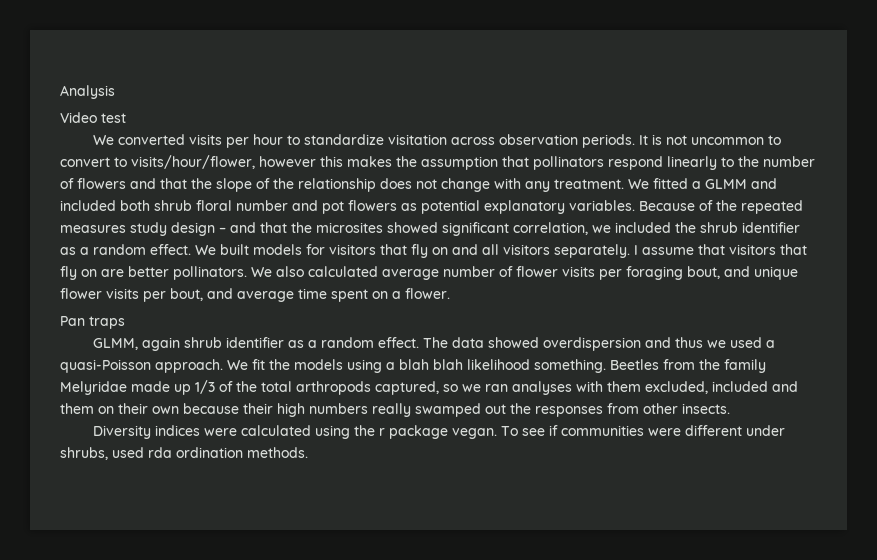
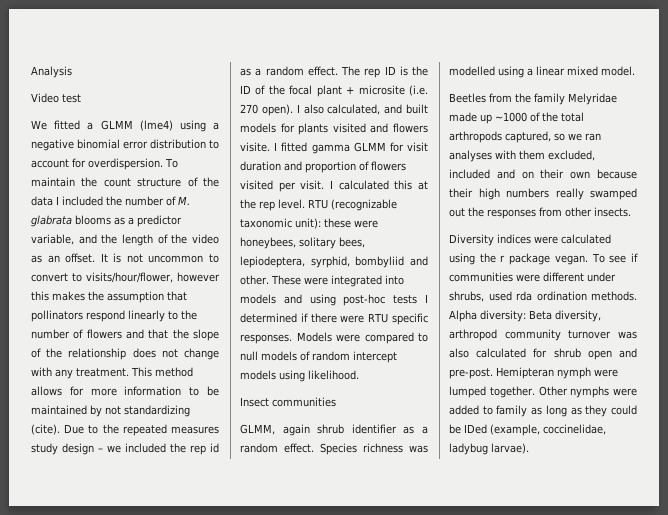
[117,134,635,148] converted visits per hour to standardize visitation across observation periods. -> [54,120,219,132] [31,139,219,151] [31,158,178,170] [31,177,220,187] [31,196,190,206] [31,215,182,227] [31,234,219,246] [31,253,96,263] fitted a GLMM (lme4) using a negative binomial error distribution to account for overdispersion. To maintain the count structure of the data I included the number of M. glabrata blooms as a predictor variable, and the length of the video as an offset.
[628,178,777,189] [60,200,713,214] We fitted a GLMM and included both shrub floral number and pot flowers as potential explanatory variables. Because of -> [131,367,193,377] [31,386,219,396] [31,405,190,417] [31,424,99,435] This method allows for more information to be maintained by not standardizing (cite). Due to
[230,222,588,236] and that the microsites showed significant correlation, -> (103, 450) none
[700,222,800,233] [60,244,807,258] [60,266,798,280] [60,288,450,302] [60,316,125,329] shrub identifier as a random effect. We built models for visitors that fly on and all visitors separately. I assume that visitors that fly on are better pollinators. We also calculated average number of flower visits per foraging bout, and unique flower visits per bout, and average time spent on a flower. // Pan traps -> [190,443,219,455] [240,66,428,78] [240,85,428,97] [240,104,428,116] [240,123,428,135] [240,142,428,154] [240,161,406,173] [240,180,428,192] [240,199,397,211] [240,218,378,229] [240,237,365,249] [240,256,428,268] [240,275,404,287] [240,294,428,306] [240,313,428,325] [240,332,428,344] [240,351,397,363] [240,370,359,382] [240,397,336,407] rep id as a random effect. The rep ID is the ID of the focal plant + microsite (i.e. 270 open). I also calculated, and built models for plants visited and flowers visite. I fitted gamma GLMM for visit duration and proportion of flowers visited per visit. I calculated this at the rep level. RTU (recognizable taxonomic unit): these were honeybees, solitary bees, lepiodeptera, syrphid, bombyliid and other. These were integrated into models and using post-hoc tests I determined if there were RTU specific responses. Models were compared to null models of random intercept models using likelihood. // Insect communities
[422,337,775,351] [60,359,606,373] The data showed overdispersion and thus we used a quasi-Poisson approach. We fit the models using a blah blah likelihood something. -> [320,443,428,455] [449,66,635,78] Species richness was modelled using a linear mixed model. //
[195,380,215,394] 1/3 -> [495,112,527,122] ~1000
[60,403,94,414] them -> (515, 174) none
(308, 452) none -> [449,310,601,322] [449,329,637,341] [449,348,637,360] [449,367,618,379] [449,386,637,398] [449,405,637,417] [449,424,606,436] [449,443,529,455] Alpha diversity: Beta diversity, arthropod community turnover was also calculated for shrub open and pre-post. Hemipteran nymph were lumped together. Other nymphs were added to family as long as they could be IDed (example, coccinelidae, ladybug larvae).

